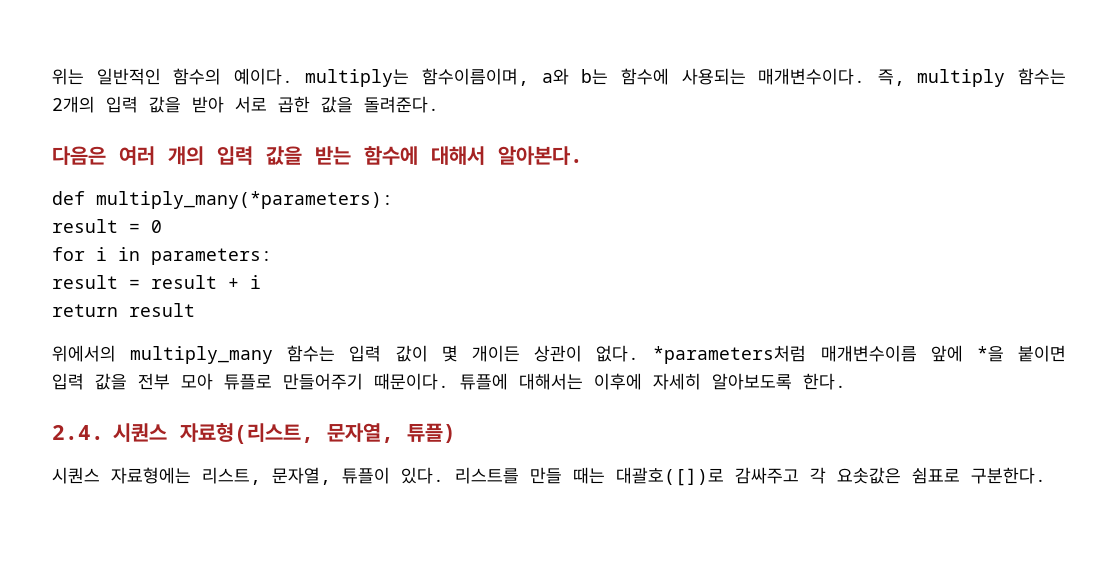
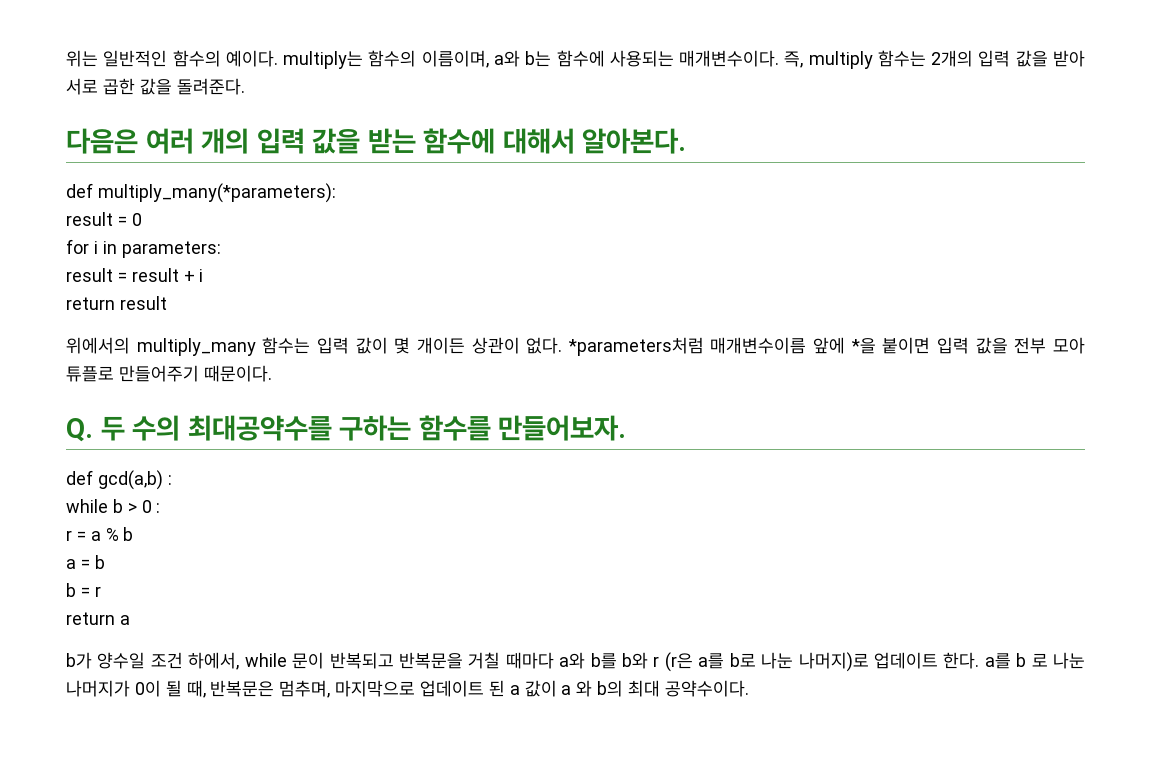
[422,68,530,86] 함수이름이며, -> [368,50,489,68] 함수의 이름이며,
[460,373,846,390] [52,423,456,444] [52,467,1046,486] 튜플에 대해서는 이후에 자세히 알아보도록 한다. // 2.4. 시퀀스 자료형(리스트, 문자열, 튜플) // 시퀀스 자료형에는 리스트, 문자열, 튜플이 있다. 리스트를 만들 때는 대괄호([])로 감싸주고 각 요솟값은 쉼표로 구분한다. -> [66,415,627,442] [66,470,172,490] [66,499,161,513] [66,527,134,541] [66,555,105,569] [66,583,101,597] [66,612,130,625] [66,652,1085,672] [66,680,749,698] // Q. 두 수의 최대공약수를 구하는 함수를 만들어보자. // def gcd(a,b) : // while b > 0 : // r = a % b // a = b // b = r // return a // b가 양수일 조건 하에서, while 문이 반복되고 반복문을 거칠 때마다 a와 b를 b와 r (r은 a를 b로 나눈 나머지)로 업데이트 한다. a를 b 로 나눈 나머지가 0이 될 때, 반복문은 멈추며, 마지막으로 업데이트 된 a 값이 a 와 b의 최대 공약수이다.

